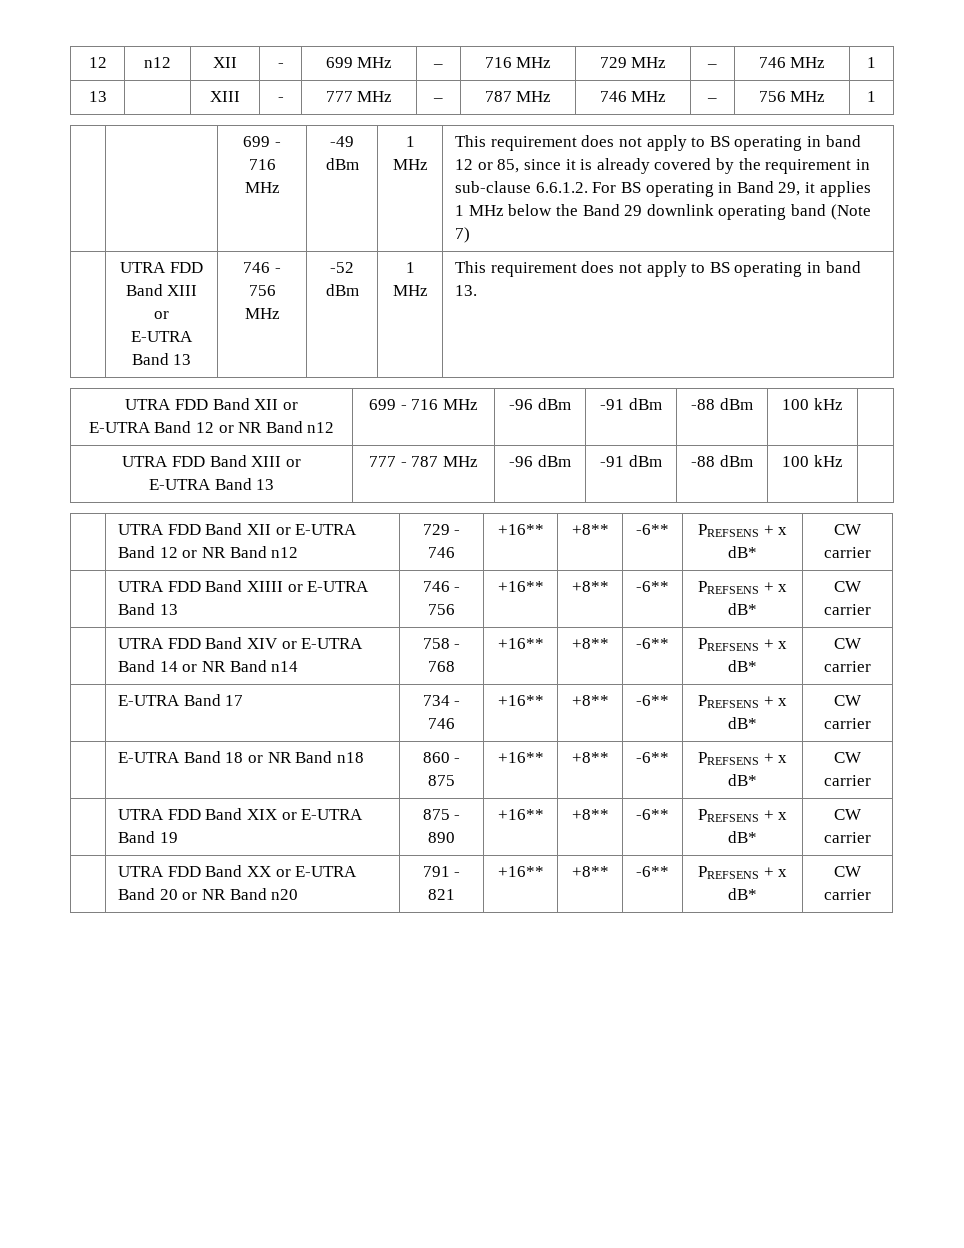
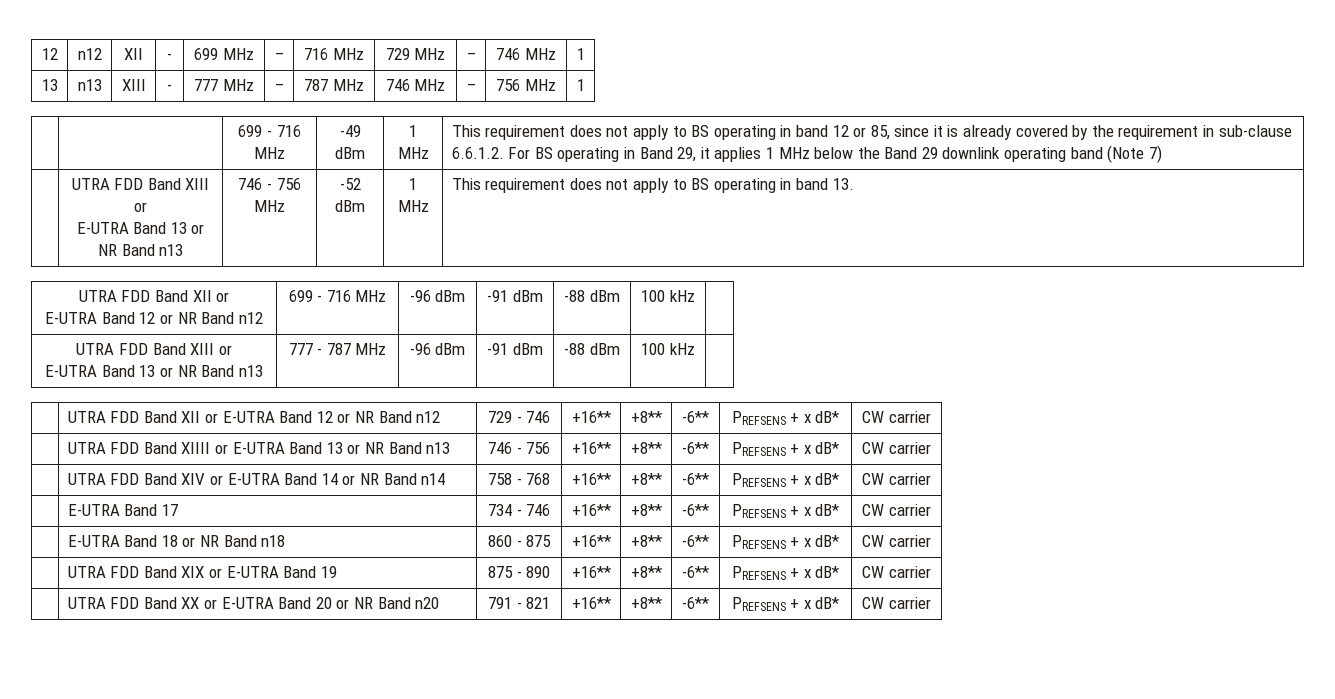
(107, 96) none -> [77,79,102,91] n13
(192, 359) none -> [191,224,205,234] [97,244,184,256] or NR Band n13
(275, 484) none -> [160,365,263,377] or NR Band n13
(178, 609) none -> [347,442,451,454] or NR Band n13

